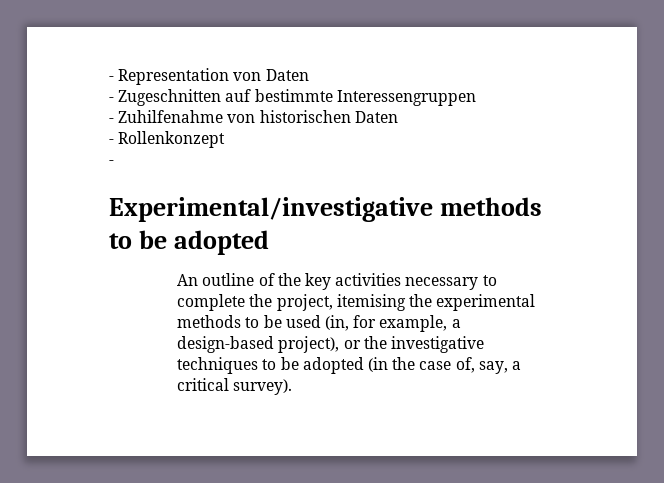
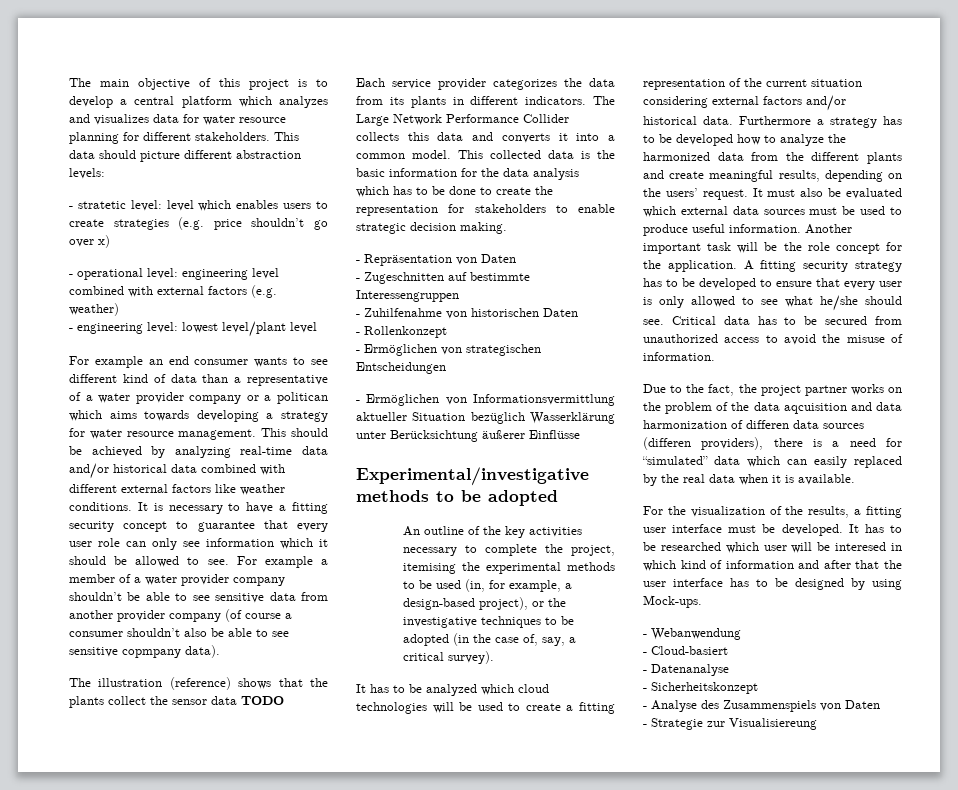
[109,68,230,85] - Representation -> [69,78,328,90] [69,96,328,108] [69,114,286,125] [69,132,299,144] [69,150,301,162] [69,168,105,179] [69,200,328,211] [69,217,328,230] [69,235,110,248] [69,268,279,280] [69,285,277,298] [69,303,119,316] [69,321,317,337] [69,356,328,368] [69,374,328,386] [69,392,328,404] [69,410,328,422] [69,428,328,440] [69,446,328,458] [69,463,285,479] [69,484,285,495] [69,502,328,514] [69,520,328,532] [69,538,328,550] [69,556,328,568] [69,574,285,586] [69,592,328,603] [69,609,292,622] [69,628,289,637] [69,645,220,658] [69,677,328,690] [69,696,284,708] [356,78,615,90] [356,96,615,108] [356,114,569,126] [356,132,615,143] [356,150,615,159] [356,168,579,180] [356,186,553,197] [356,204,615,216] [356,222,507,234] [356,254,452,266] The main objective of this project is to develop a central platform which analyzes and visualizes data for water resource planning for different stakeholders. This data should picture different abstraction levels: // - stratetic level: level which enables users to create strategies (e.g. price shouldn’t go over x) // - operational level: engineering level combined with external factors (e.g. weather) // - engineering level: lowest level/plant level // For example an end consumer wants to see different kind of data than a representative of a water provider company or a politican which aims towards developing a strategy for water resource management. This should be achieved by analyzing real-time data and/or historical data combined with different external factors like weather conditions. It is necessary to have a fitting security concept to guarantee that every user role can only see information which it should be allowed to see. For example a member of a water provider company shouldn’t be able to see sensitive data from another provider company (of course a consumer shouldn’t also be able to see sensitive copmpany data). // The illustration (reference) shows that the plants collect the sensor data TODO // Each service provider categorizes the data from its plants in different indicators. The Large Network Performance Collider collects this data and converts it into a common model. This collected data is the basic information for the data analysis which has to be done to create the representation for stakeholders to enable strategic decision making. // - Repräsentation
(114, 162) none -> [364,344,541,356] [356,362,446,374] [356,394,615,406] [356,412,615,424] [356,430,580,442] Ermöglichen von strategischen Entscheidungen // - Ermöglichen von Informationsvermittlung aktueller Situation bezüglich Wasserklärung unter Berücksichtung äußerer Einflüsse
(293, 387) none -> [356,684,549,696] [356,702,615,714] [643,78,862,90] [643,95,846,111] [643,116,902,128] [643,134,846,146] [643,152,902,164] [643,170,902,182] [643,188,902,200] [643,206,902,217] [643,224,852,236] [643,242,902,254] [643,260,902,272] [643,278,902,290] [643,295,902,311] [643,316,902,325] [643,334,903,345] [643,352,715,361] [643,384,902,396] [643,402,902,414] [643,420,864,429] [643,437,902,450] [642,456,902,468] [643,474,855,486] [643,506,902,518] [643,524,902,536] [643,542,902,553] [643,560,902,571] [643,578,902,590] [643,595,702,608] [643,628,741,640] [643,646,728,655] [643,664,729,676] [643,682,758,694] [643,700,880,712] [643,718,817,730] // It has to be analyzed which cloud technologies will be used to create a fitting representation of the current situation considering external factors and/or historical data. Furthermore a strategy has to be developed how to analyze the harmonized data from the different plants and create meaningful results, depending on the users’ request. It must also be evaluated which external data sources must be used to produce useful information. Another important task will be the role concept for the application. A fitting security strategy has to be developed to ensure that every user is only allowed to see what he/she should see. Critical data has to be secured from unauthorized access to avoid the misuse of information. // Due to the fact, the project partner works on the problem of the data aqcuisition and data harmonization of differen data sources (differen providers), there is a need for “simulated” data which can easily replaced by the real data when it is available. // For the visualization of the results, a fitting user interface must be developed. It has to be researched which user will be interesed in which kind of information and after that the user interface has to be designed by using Mock-ups. // - Webanwendung // - Cloud-basiert // - Datenanalyse // - Sicherheitskonzept // - Analyse des Zusammenspiels von Daten // - Strategie zur Visualisiereung

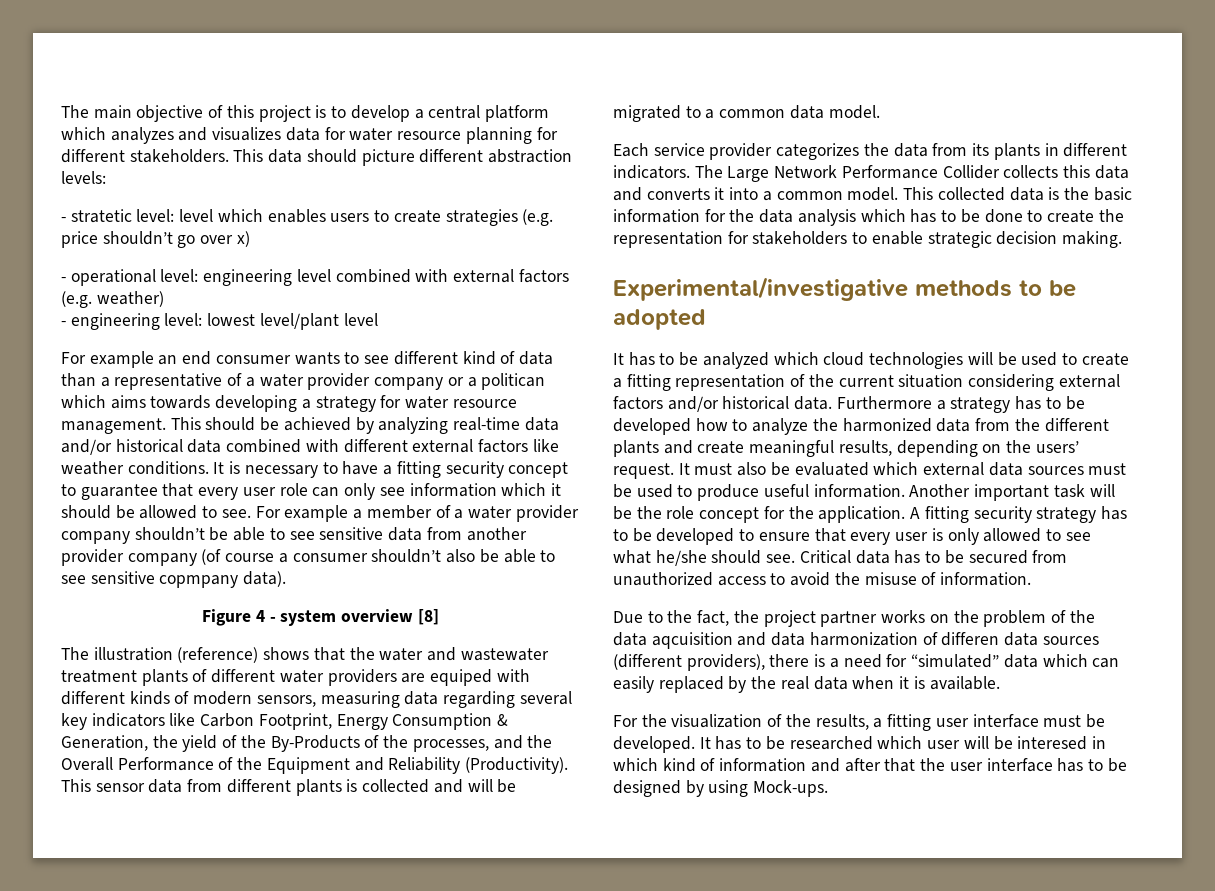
(220, 651) none -> [202,609,439,626] // Figure 4 - system overview [8]
[69,696,284,708] plants collect the sensor data TODO -> [379,647,549,661] [61,669,530,686] [61,691,572,708] [61,713,509,730] [61,735,553,752] [61,757,569,774] [61,779,517,796] [613,105,880,122] water and wastewater treatment plants of different water providers are equiped with different kinds of modern sensors, measuring data regarding several key indicators like Carbon Footprint, Energy Consumption & Generation, the yield of the By-Products of the processes, and the Overall Performance of the Equipment and Reliability (Productivity). This sensor data from different plants is collected and will be migrated to a common data model.
[356,254,516,266] [356,272,530,284] [356,290,459,302] [356,308,578,319] [356,326,447,338] [356,344,541,356] [356,362,446,374] [356,394,615,406] [356,412,615,424] [356,430,580,442] // - Repräsentation von Daten // - Zugeschnitten auf bestimmte Interessengruppen // - Zuhilfenahme von historischen Daten // - Rollenkonzept // - Ermöglichen von strategischen Entscheidungen // - Ermöglichen von Informationsvermittlung aktueller Situation bezüglich Wasserklärung unter Berücksichtung äußerer Einflüsse -> (1123, 239) none
[402,526,582,538] [402,544,615,556] [402,562,615,574] [402,579,572,592] [402,597,566,610] [402,616,574,628] [402,633,576,646] [402,651,494,664] // An outline of the key activities necessary to complete the project, itemising the experimental methods to be used (in, for example, a design-based project), or the investigative techniques to be adopted (in the case of, say, a critical survey). -> (706, 319) none
[643,437,691,450] (differen -> [613,654,682,670] (different
[643,628,741,640] [643,646,728,655] [643,664,729,676] [643,682,758,694] [643,700,880,712] [643,718,817,730] // - Webanwendung // - Cloud-basiert // - Datenanalyse // - Sicherheitskonzept // - Analyse des Zusammenspiels von Daten // - Strategie zur Visualisiereung -> (829, 788) none

